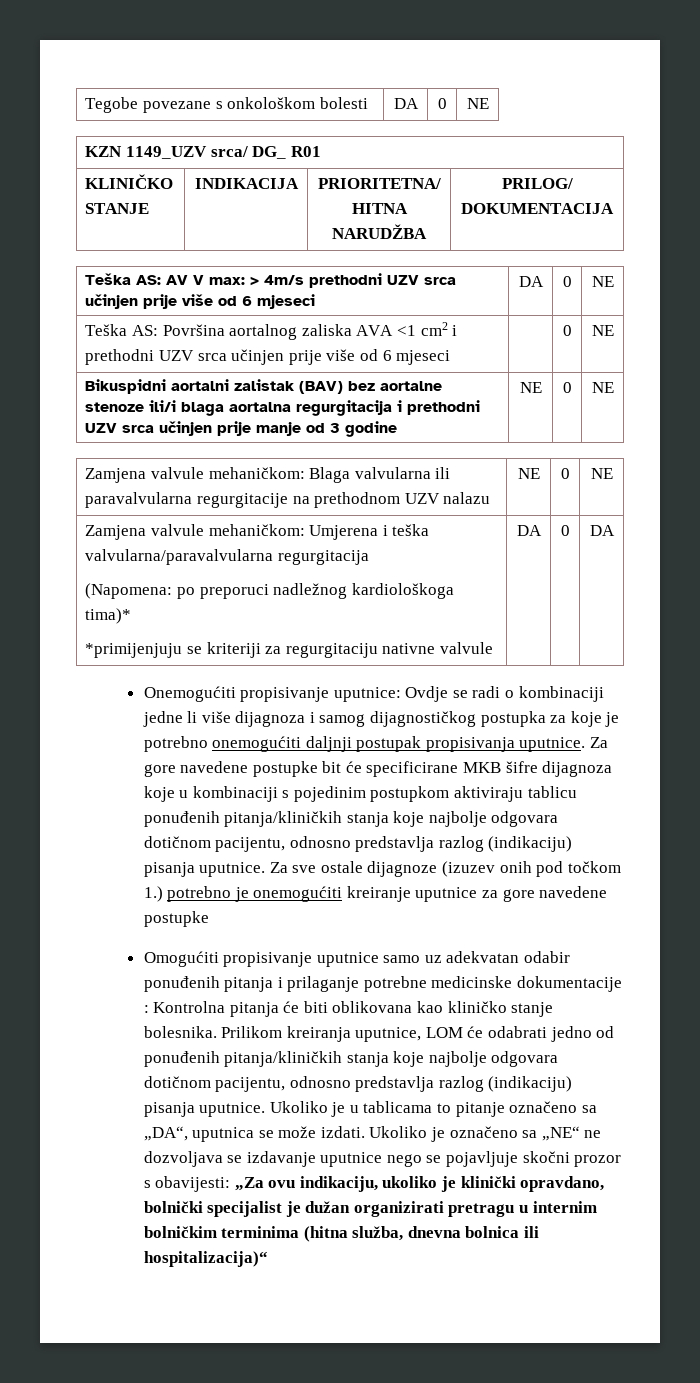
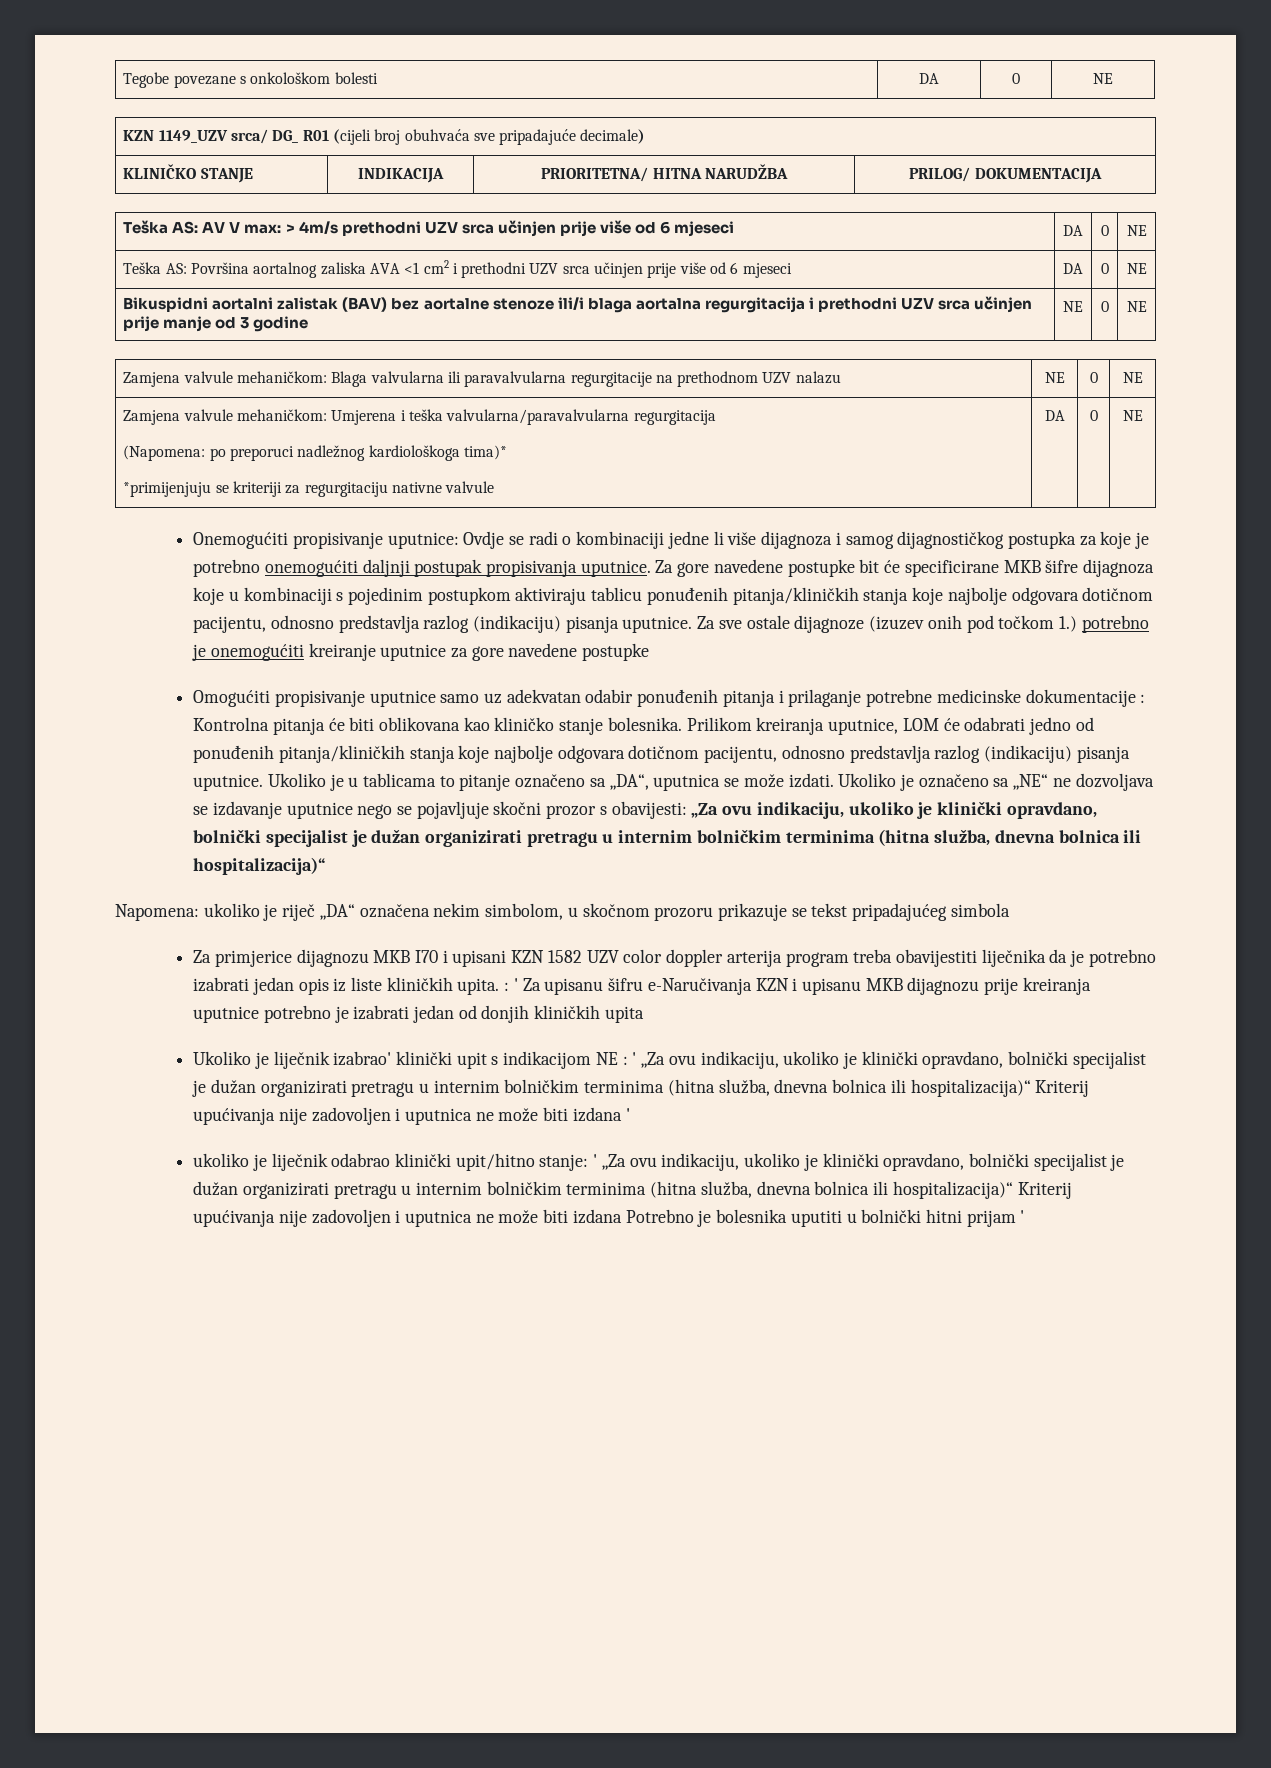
(321, 151) none -> [332,129,646,145] (cijeli broj obuhvaća sve pripadajuće decimale)
(451, 357) none -> [1063,263,1083,274] DA
[589,525,615,536] DA -> [1122,410,1143,421] NE
(268, 1259) none -> [115,903,1010,921] [193,949,1156,967] [193,977,1091,995] [193,1005,644,1023] [193,1051,1146,1069] [192,1079,1090,1097] [193,1107,630,1125] [193,1153,1125,1171] [193,1181,1072,1199] [193,1209,1025,1227] // Napomena: ukoliko je riječ „DA“ označena nekim simbolom, u skočnom prozoru prikazuje se tekst pripadajućeg simbola // Za primjerice dijagnozu MKB I70 i upisani KZN 1582 UZV color doppler arterija program treba obavijestiti liječnika da je potrebno izabrati jedan opis iz liste kliničkih upita. : ' Za upisanu šifru e-Naručivanja KZN i upisanu MKB dijagnozu prije kreiranja uputnice potrebno je izabrati jedan od donjih kliničkih upita // Ukoliko je liječnik izabrao' klinički upit s indikacijom NE : ' „Za ovu indikaciju, ukoliko je klinički opravdano, bolnički specijalist je dužan organizirati pretragu u internim bolničkim terminima (hitna služba, dnevna bolnica ili hospitalizacija)“ Kriterij upućivanja nije zadovoljen i uputnica ne može biti izdana ' // ukoliko je liječnik odabrao klinički upit/hitno stanje: ' „Za ovu indikaciju, ukoliko je klinički opravdano, bolnički specijalist je dužan organizirati pretragu u internim bolničkim terminima (hitna služba, dnevna bolnica ili hospitalizacija)“ Kriterij upućivanja nije zadovoljen i uputnica ne može biti izdana Potrebno je bolesnika uputiti u bolnički hitni prijam '

